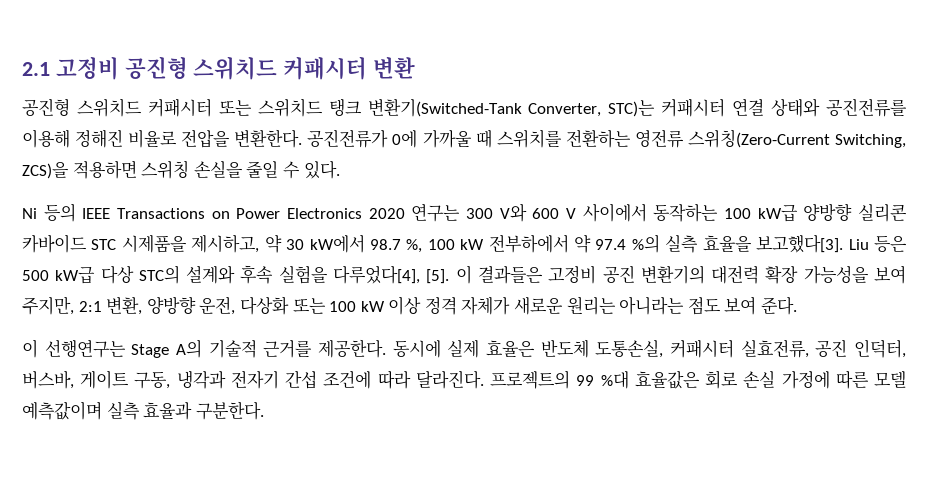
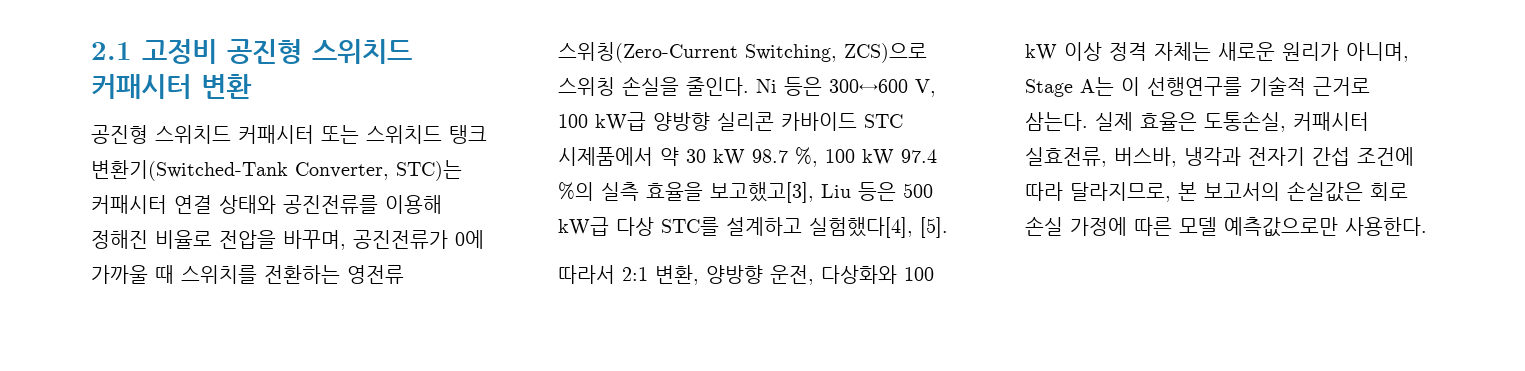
[234,129,303,148] 변환한다. -> [283,230,346,250] 바꾸며,
[22,160,340,179] [22,203,719,222] ZCS)을 적용하면 스위칭 손실을 줄일 수 있다. // Ni 등의 IEEE Transactions on Power Electronics 2020 연구는 300 V와 600 V 사이에서 동작하는 -> [844,43,927,63] [558,76,936,97] ZCS)으로 스위칭 손실을 줄인다. Ni 등은 300↔600 V,
[121,234,260,253] 시제품을 제시하고, -> [558,147,653,166] 시제품에서
[309,234,365,253] kW에서 -> [713,149,745,166] kW
[488,234,592,253] 전부하에서 약 -> (894, 157) none
[756,235,844,253] 보고했다[3]. -> [710,182,814,203] 보고했고[3],
[138,265,906,284] [22,296,74,315] STC의 설계와 후속 실험을 다루었다[4], [5]. 이 결과들은 고정비 공진 변환기의 대전력 확장 가능성을 보여 주지만, -> [661,217,948,238] [558,265,615,284] STC를 설계하고 실험했다[4], [5]. // 따라서
[239,296,326,315] 다상화 또는 -> [821,265,897,284] 다상화와
[461,296,798,315] [22,339,441,358] 자체가 새로운 원리는 아니라는 점도 보여 준다. // 이 선행연구는 Stage A의 기술적 근거를 제공한다. 동시에 -> [1154,42,1409,62] [1025,76,1370,97] [1025,112,1088,131] 자체는 새로운 원리가 아니며, Stage A는 이 선행연구를 기술적 근거로 삼는다.
[540,339,589,358] 반도체 -> (1197, 121) none
[815,339,906,358] [22,370,171,389] 공진 인덕터, 버스바, 게이트 구동, -> [1114,147,1177,167] 버스바,
[415,370,700,389] 달라진다. 프로젝트의 99 %대 효율값은 -> [1070,181,1363,202] 달라지므로, 본 보고서의 손실값은
[22,401,264,420] 예측값이며 실측 효율과 구분한다. -> [1224,217,1427,237] 예측값으로만 사용한다.

